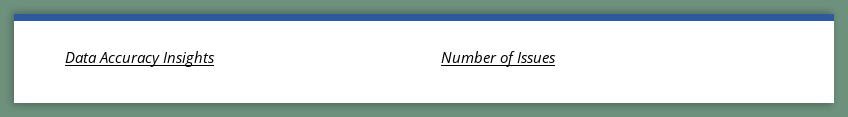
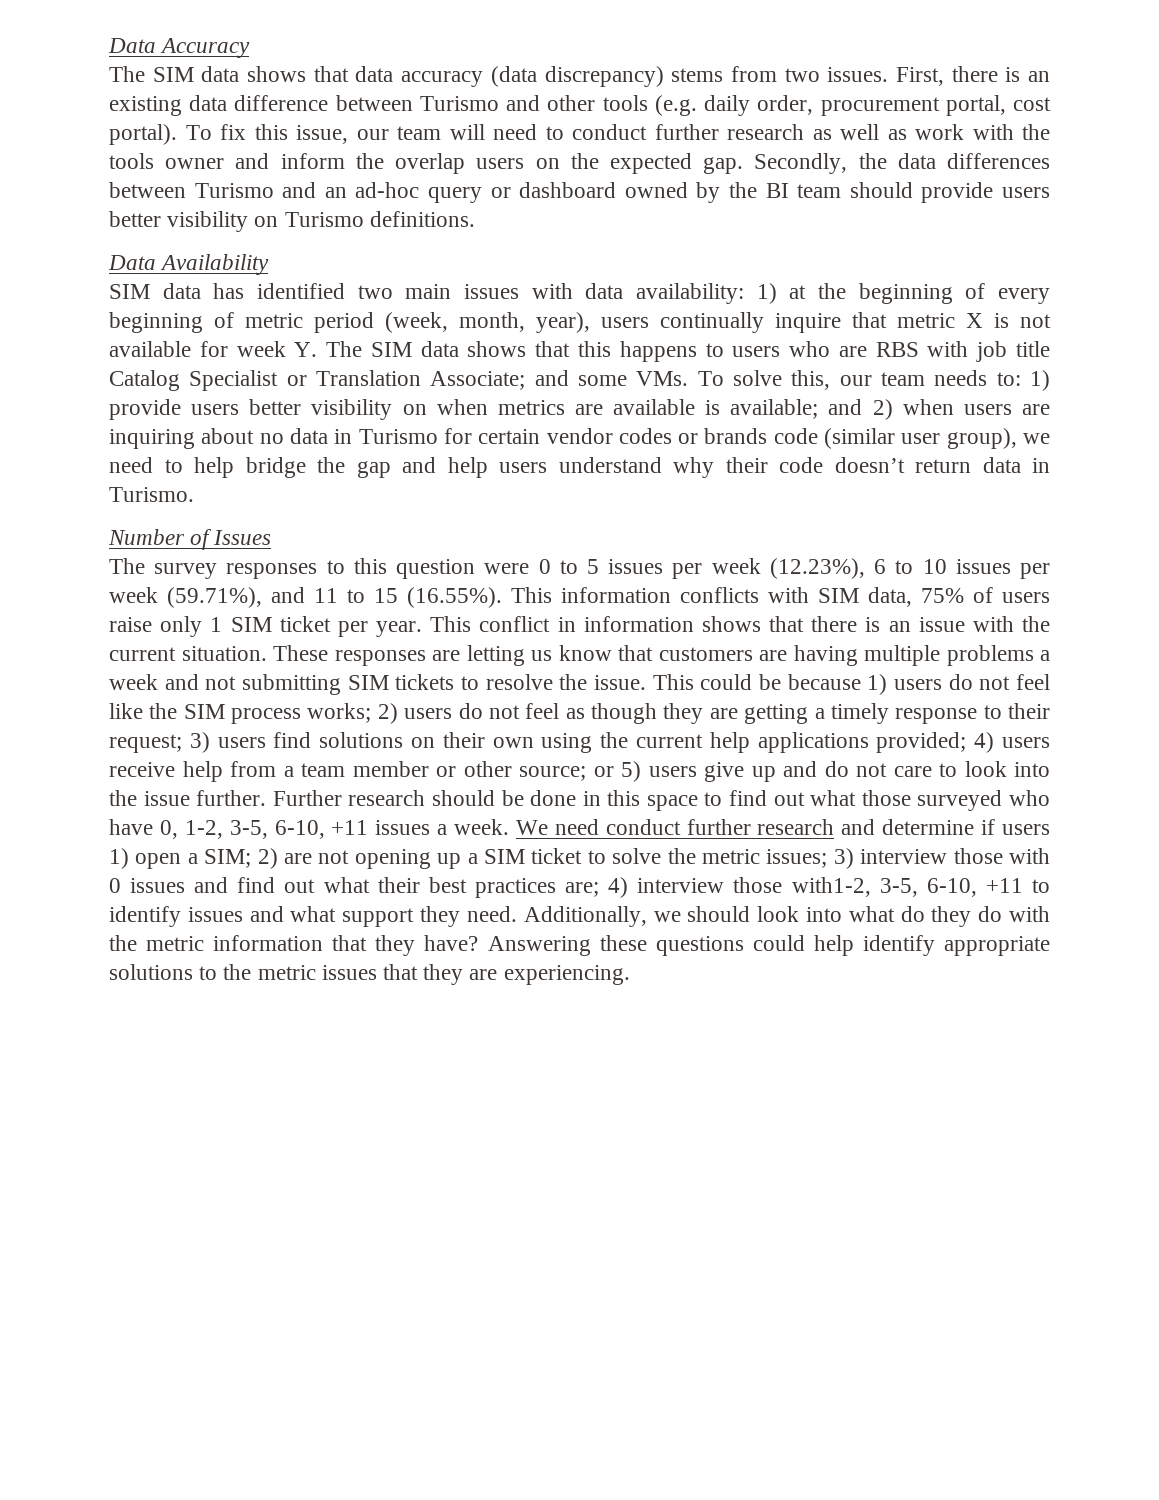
[163,51,216,67] [441,51,557,67] Insights // Number of Issues -> [109,66,1050,87] [109,95,1052,116] [109,124,1050,145] [109,153,1050,174] [109,182,1051,203] [109,211,475,232] [108,254,270,275] [109,283,1050,304] [109,312,1051,333] [109,341,1051,362] [109,370,1051,391] [109,399,1050,420] [109,428,1050,449] [109,457,1050,478] [109,487,194,502] [108,529,272,550] [109,558,1050,579] [109,587,1050,608] [109,616,1050,637] [109,645,1050,666] [109,674,1050,695] [109,703,1050,724] [109,732,1050,753] [109,761,1050,782] [109,790,1051,811] [109,819,1050,839] [109,848,1050,869] [109,877,1050,898] [109,906,1050,927] [109,935,1050,956] [109,964,630,985] // The SIM data shows that data accuracy (data discrepancy) stems from two issues. First, there is an existing data difference between Turismo and other tools (e.g. daily order, procurement portal, cost portal). To fix this issue, our team will need to conduct further research as well as work with the tools owner and inform the overlap users on the expected gap. Secondly, the data differences between Turismo and an ad-hoc query or dashboard owned by the BI team should provide users better visibility on Turismo definitions. // Data Availability // SIM data has identified two main issues with data availability: 1) at the beginning of every beginning of metric period (week, month, year), users continually inquire that metric X is not available for week Y. The SIM data shows that this happens to users who are RBS with job title Catalog Specialist or Translation Associate; and some VMs. To solve this, our team needs to: 1) provide users better visibility on when metrics are available is available; and 2) when users are inquiring about no data in Turismo for certain vendor codes or brands code (similar user group), we need to help bridge the gap and help users understand why their code doesn’t return data in Turismo. // Number of Issues // The survey responses to this question were 0 to 5 issues per week (12.23%), 6 to 10 issues per week (59.71%), and 11 to 15 (16.55%). This information conflicts with SIM data, 75% of users raise only 1 SIM ticket per year. This conflict in information shows that there is an issue with the current situation. These responses are letting us know that customers are having multiple problems a week and not submitting SIM tickets to resolve the issue. This could be because 1) users do not feel like the SIM process works; 2) users do not feel as though they are getting a timely response to their request; 3) users find solutions on their own using the current help applications provided; 4) users receive help from a team member or other source; or 5) users give up and do not care to look into the issue further. Further research should be done in this space to find out what those surveyed who have 0, 1-2, 3-5, 6-10, +11 issues a week. We need conduct further research and determine if users 1) open a SIM; 2) are not opening up a SIM ticket to solve the metric issues; 3) interview those with 0 issues and find out what their best practices are; 4) interview those with1-2, 3-5, 6-10, +11 to identify issues and what support they need. Additionally, we should look into what do they do with the metric information that they have? Answering these questions could help identify appropriate solutions to the metric issues that they are experiencing.

